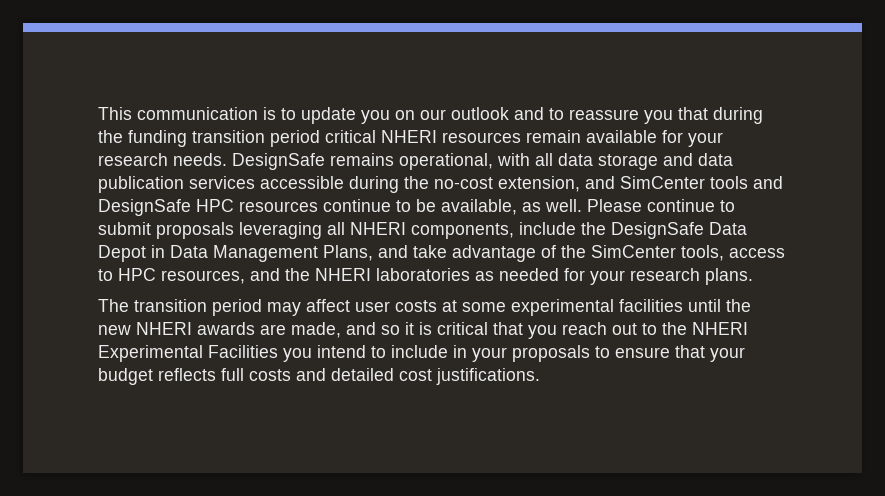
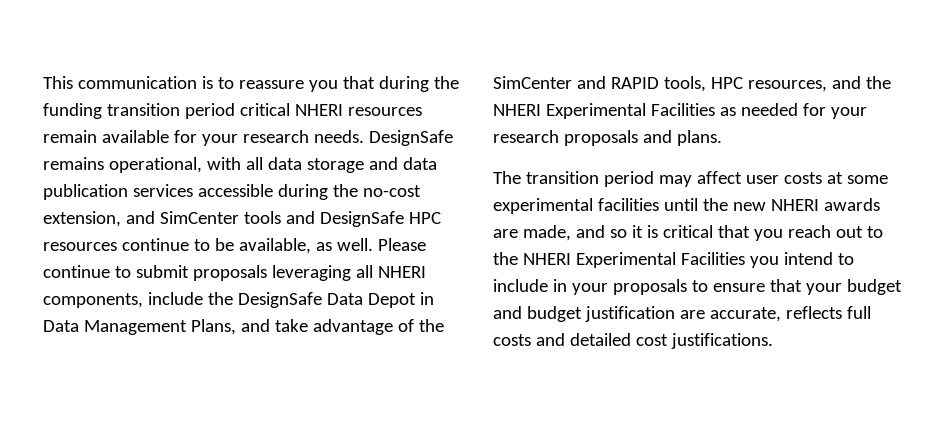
[301,107,564,124] update you on our outlook and to -> (234, 83) none
[681,245,785,261] [98,269,113,281] tools, access to -> [576,76,706,92] and RAPID tools,
[376,268,470,281] laboratories -> [545,103,715,119] Experimental Facilities
(700, 274) none -> [563,130,672,146] proposals and
(153, 376) none -> [493,306,781,322] and budget justification are accurate,

